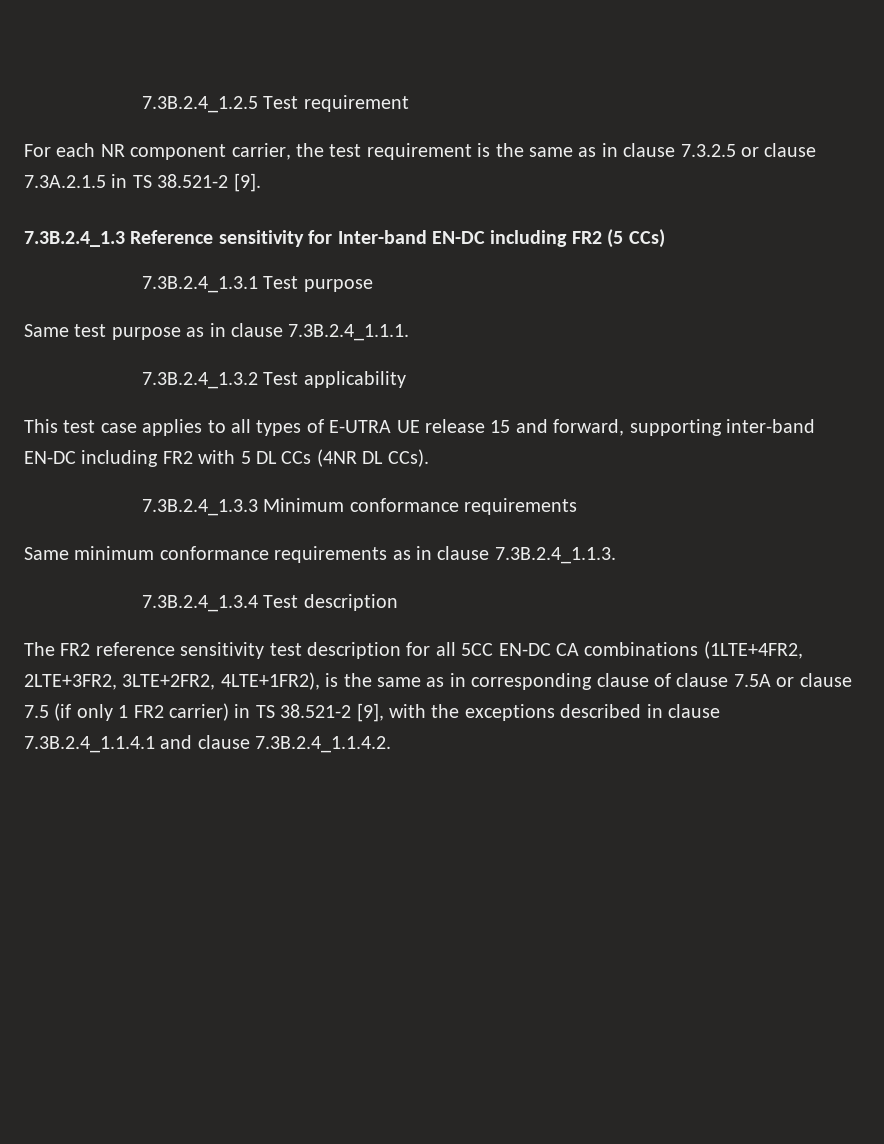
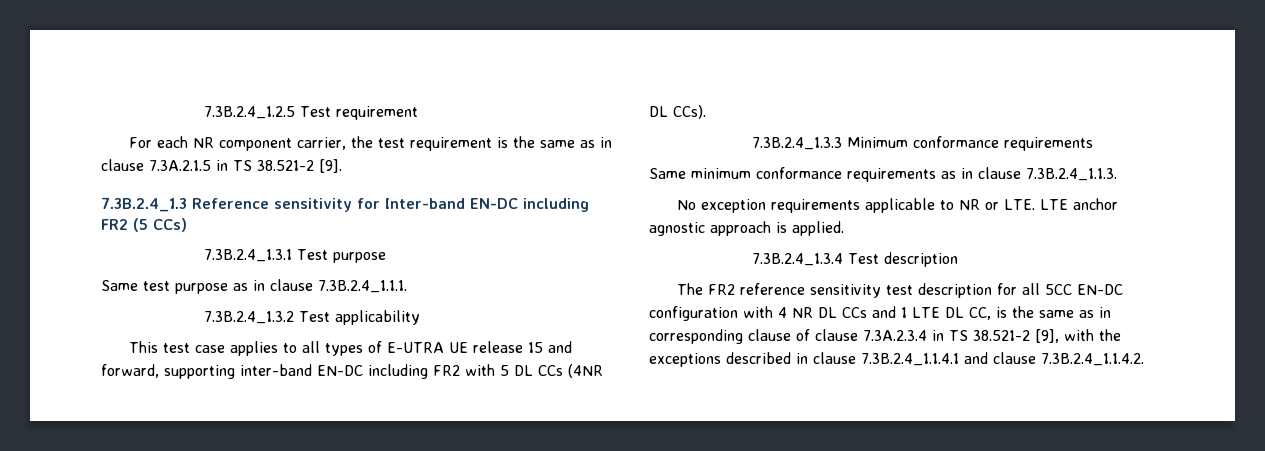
[680,143,817,157] 7.3.2.5 or clause -> (144, 165) none
(616, 555) none -> [676,198,1118,213] [649,221,844,236] // No exception requirements applicable to NR or LTE. LTE anchor agnostic approach is applied.
[555,641,803,659] [24,672,320,690] CA combinations (1LTE+4FR2, 2LTE+3FR2, 3LTE+2FR2, 4LTE+1FR2), -> [649,306,991,321] configuration with 4 NR DL CCs and 1 LTE DL CC,
[733,673,852,687] [24,703,230,721] 7.5A or clause 7.5 (if only 1 FR2 carrier) -> [863,330,927,341] 7.3A.2.3.4

